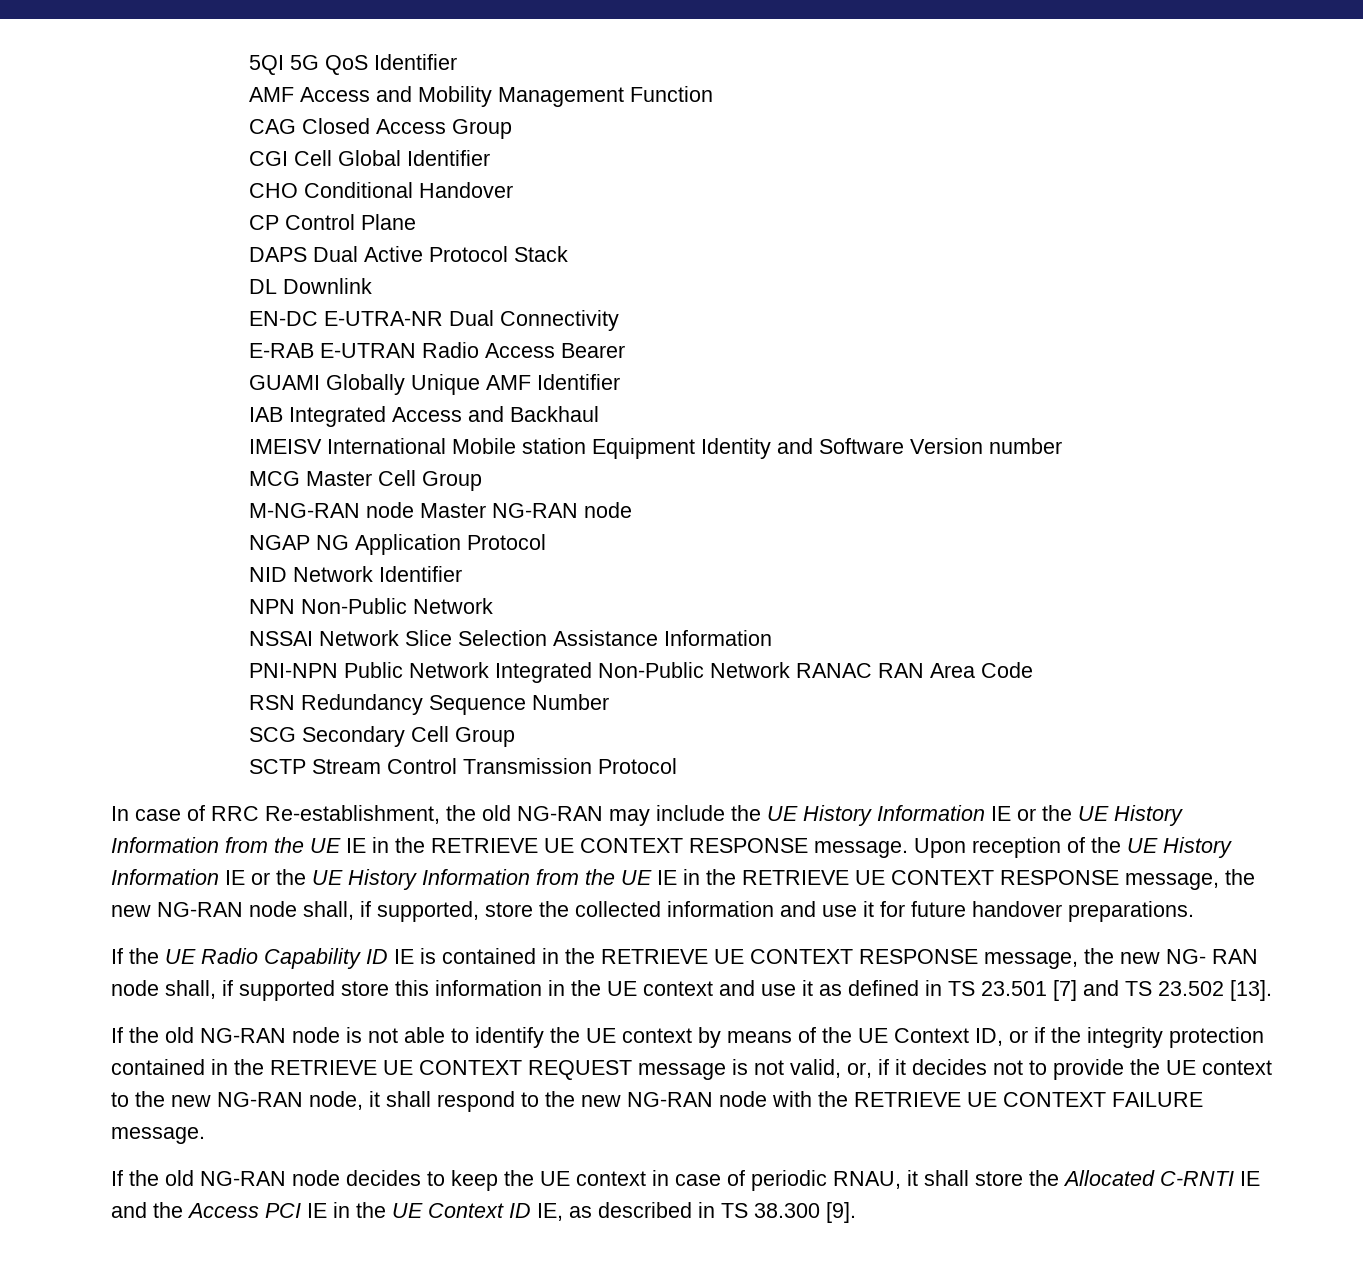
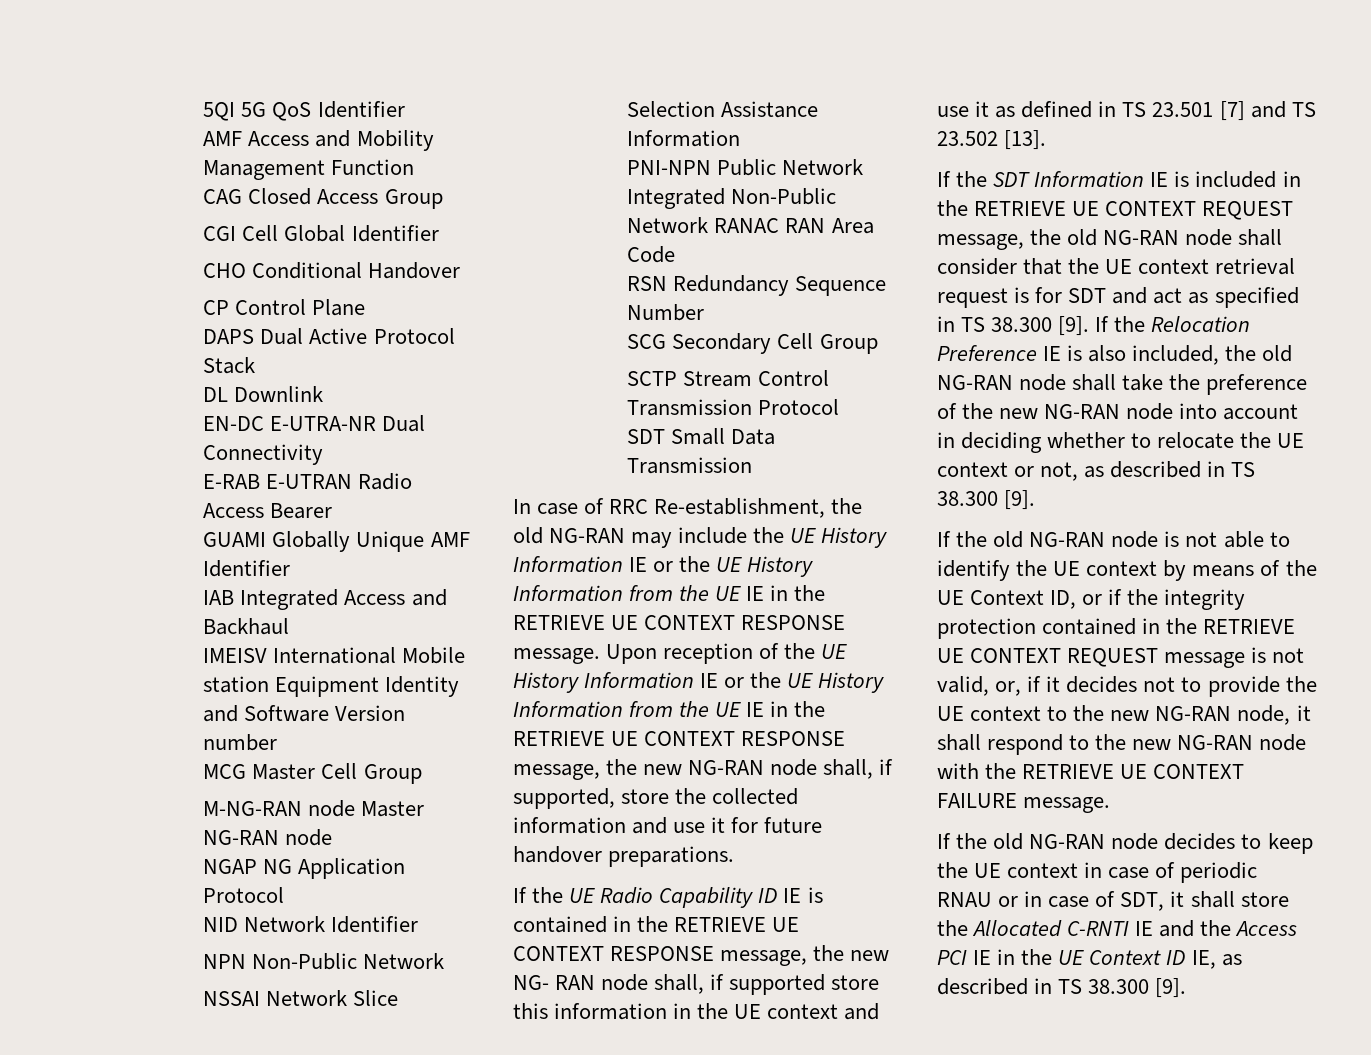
(678, 766) none -> [627,428,776,445] [627,457,753,474] // SDT Small Data Transmission
(1272, 990) none -> [937,171,1301,188] [937,200,1294,220] [937,229,1283,250] [937,258,1296,275] [937,287,1299,308] [937,316,1251,336] [937,345,1293,365] [937,374,1308,395] [937,403,1299,420] [937,432,1305,453] [937,461,1256,481] [937,490,1036,510] // If the SDT Information IE is included in the RETRIEVE UE CONTEXT REQUEST message, the old NG-RAN node shall consider that the UE context retrieval request is for SDT and act as specified in TS 38.300 [9]. If the Relocation Preference IE is also included, the old NG-RAN node shall take the preference of the new NG-RAN node into account in deciding whether to relocate the UE context or not, as described in TS 38.300 [9].
[833,1171,901,1189] RNAU, -> [937,891,1165,911] RNAU or in case of SDT,

